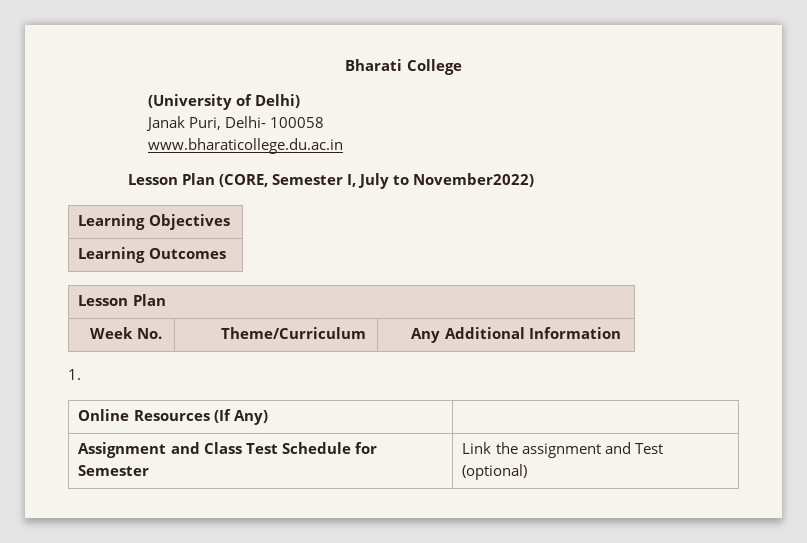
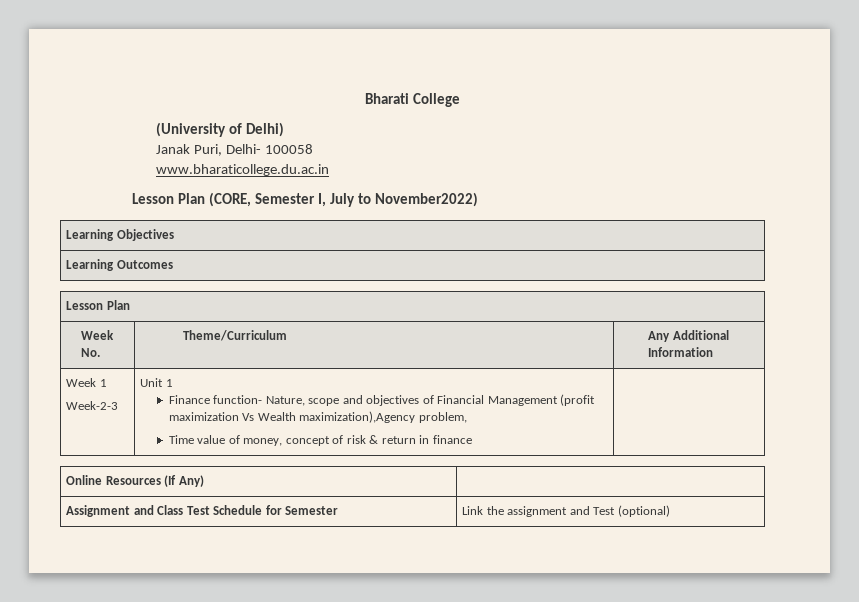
[68,369,81,380] // 1. -> [66,378,107,387] [66,401,119,410] [140,378,173,387] [168,394,596,406] [168,411,467,423] [168,435,472,446] // Week 1 // Week-2-3 | Unit 1 // Finance function- Nature, scope and objectives of Financial Management (profit maximization Vs Wealth maximization),Agency problem, // Time value of money, concept of risk & return in finance |

